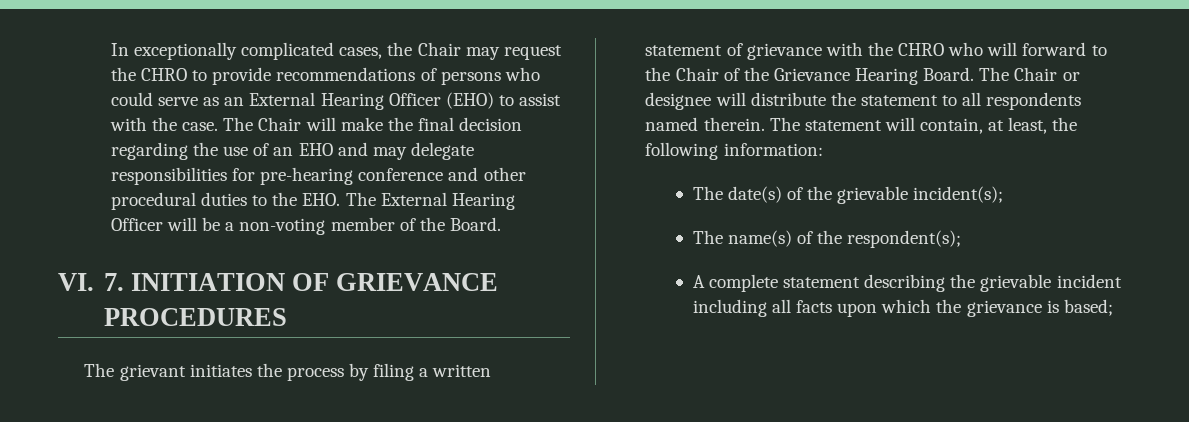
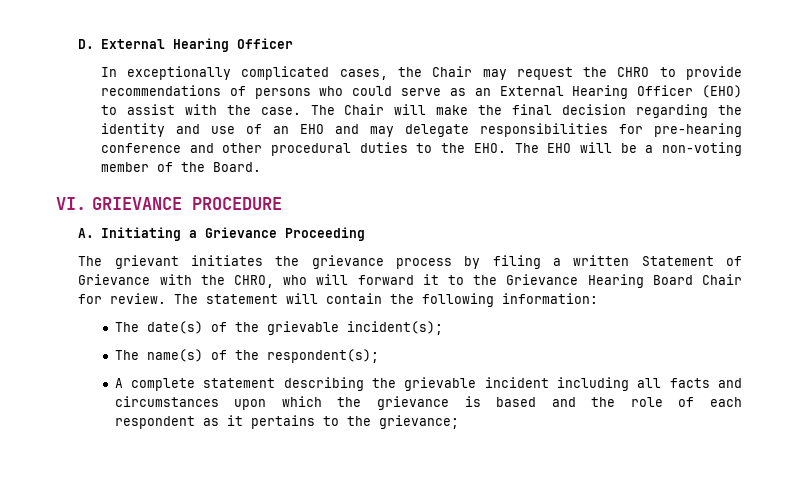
(110, 49) none -> [78,38,293,52] D. External Hearing Officer //
(218, 149) none -> [100,123,200,137] identity and
[380,192,515,210] [110,218,163,231] External Hearing Officer -> [547,143,572,153] EHO
[103,273,498,291] [103,308,287,326] 7. INITIATION OF GRIEVANCE PROCEDURES -> [92,197,283,210] [78,227,365,241] GRIEVANCE PROCEDURE // A. Initiating a Grievance Proceeding
(282, 370) none -> [311,255,384,269] grievance
[645,42,945,60] statement of grievance with the CHRO -> [641,256,742,266] [78,274,275,288] Statement of Grievance with the CHRO,
[1091,45,1107,56] [645,67,1080,85] [645,92,1082,110] [645,117,1048,134] to the Chair of the Grievance Hearing Board. The Chair or designee will distribute the statement to all respondents named therein. The statement will contain, at least, -> [422,274,742,288] [78,293,383,304] it to the Grievance Hearing Board Chair for review. The statement will contain
(833, 306) none -> [718,378,742,388] [114,396,219,407] and circumstances
[1063,299,1113,316] based; -> [496,397,743,407] [114,415,459,429] based and the role of each respondent as it pertains to the grievance;

